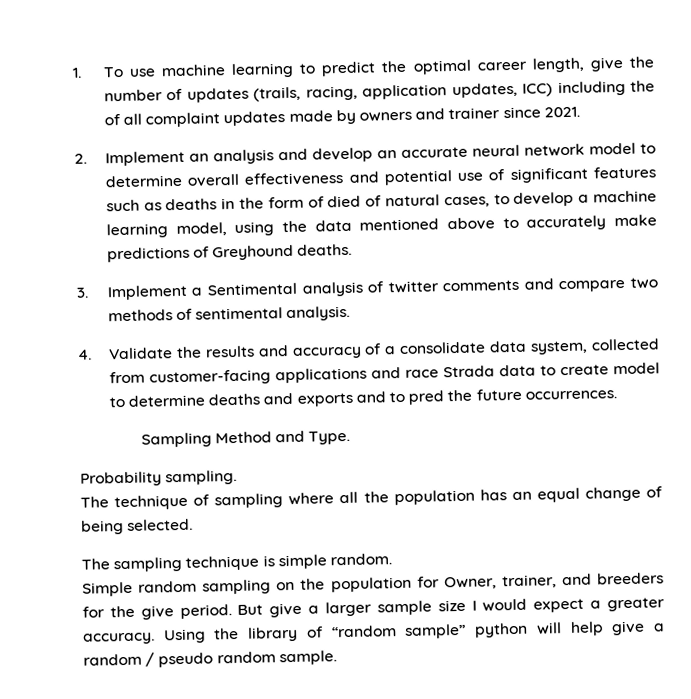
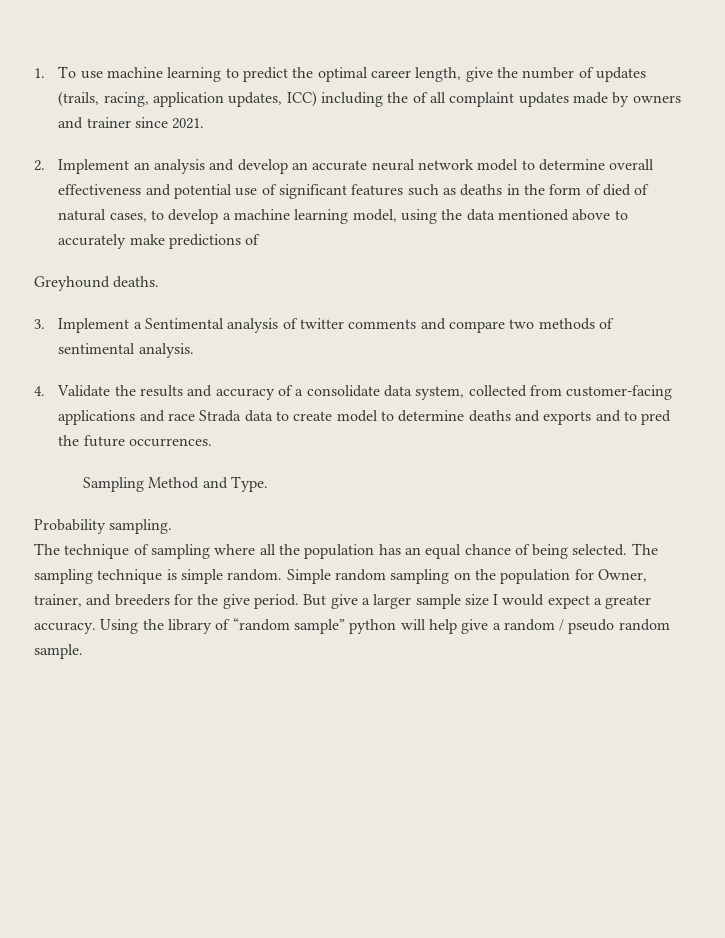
(211, 252) none -> (261, 239) //
[584,486,641,502] change -> [464,544,511,555] chance
(194, 524) // -> (628, 550) none
(392, 559) // -> (283, 575) none

